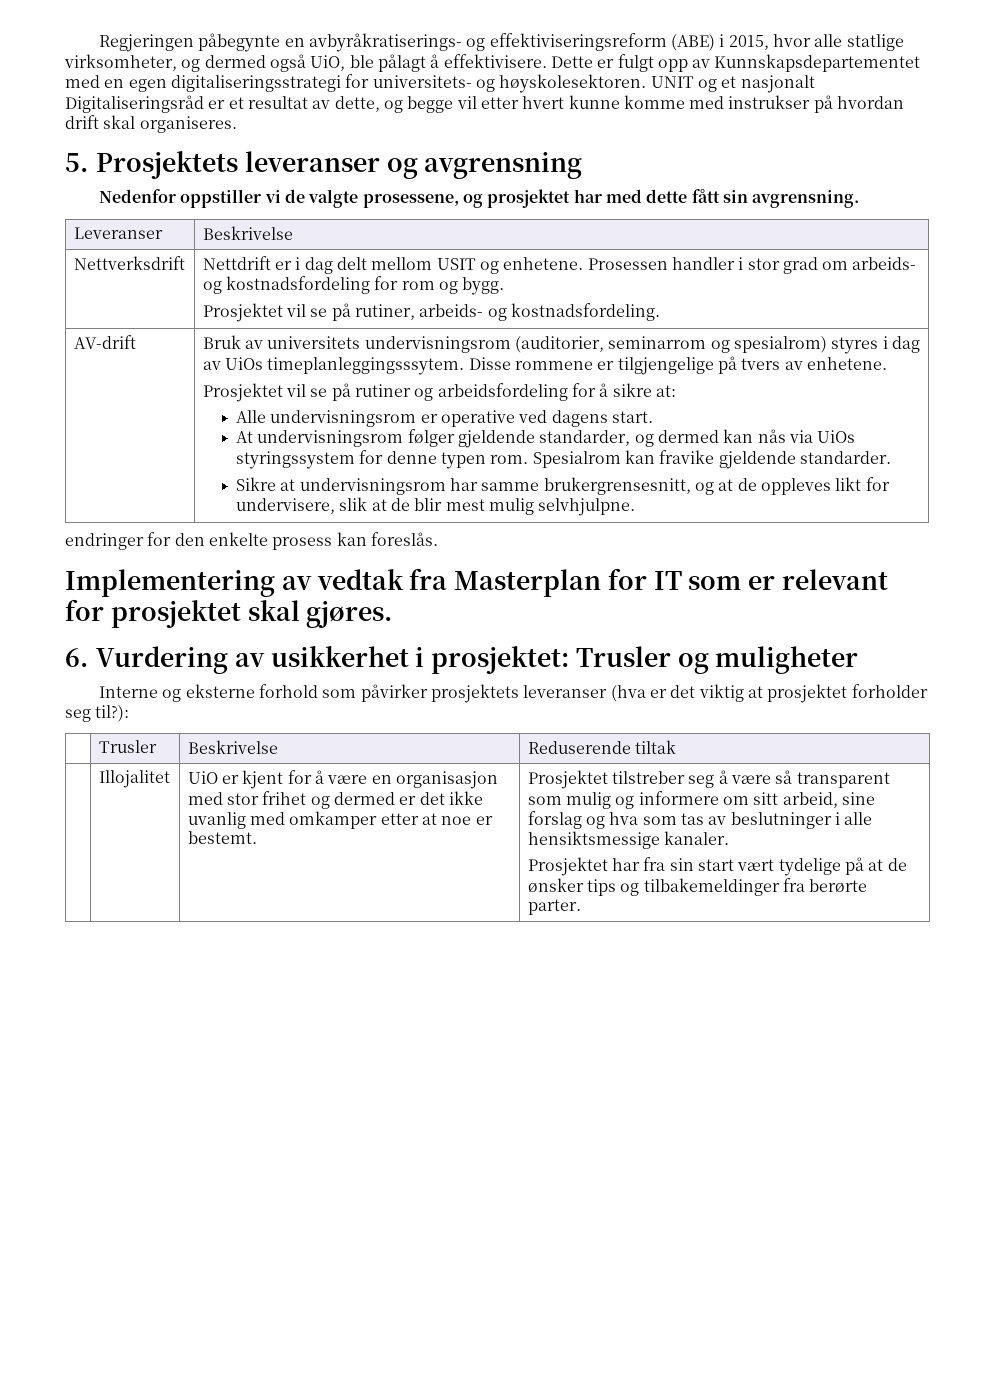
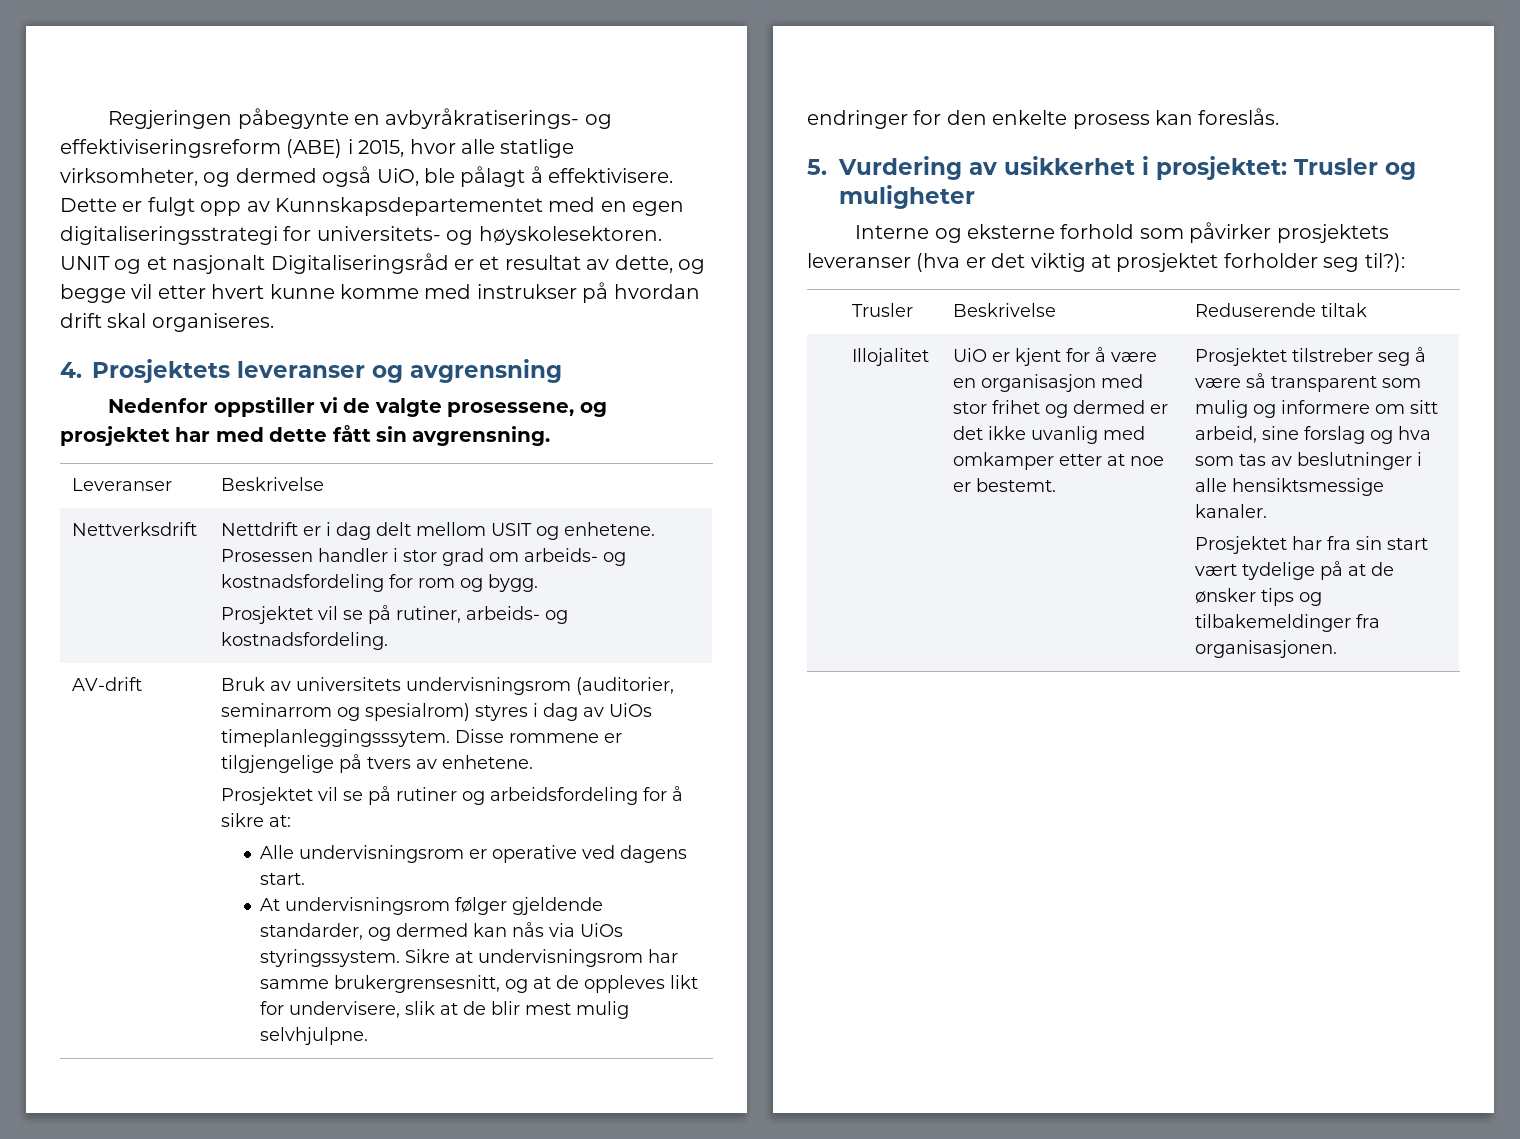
[65,153,88,172] 5. -> [60,362,82,378] 4.
[236,450,892,469] styringssystem for denne typen rom. Spesialrom kan fravike gjeldende standarder. // -> [259,949,400,967] styringssystem.
[65,568,888,597] [65,599,393,628] [65,648,88,667] Implementering av vedtak fra Masterplan for IT som er relevant for prosjektet skal gjøres. // 6. -> [807,159,827,175] 5.
[809,879,868,893] [527,899,581,915] berørte parter. -> [1194,640,1337,658] organisasjonen.

